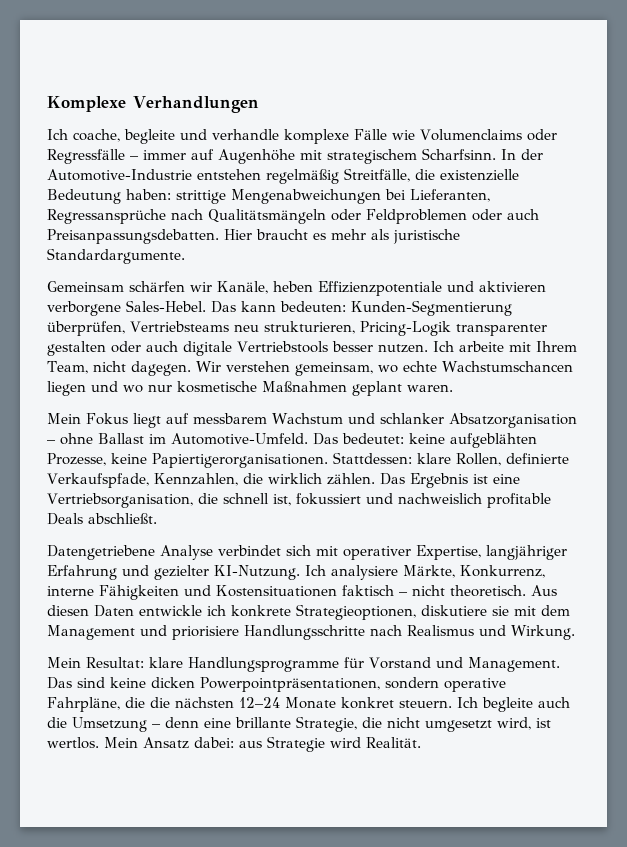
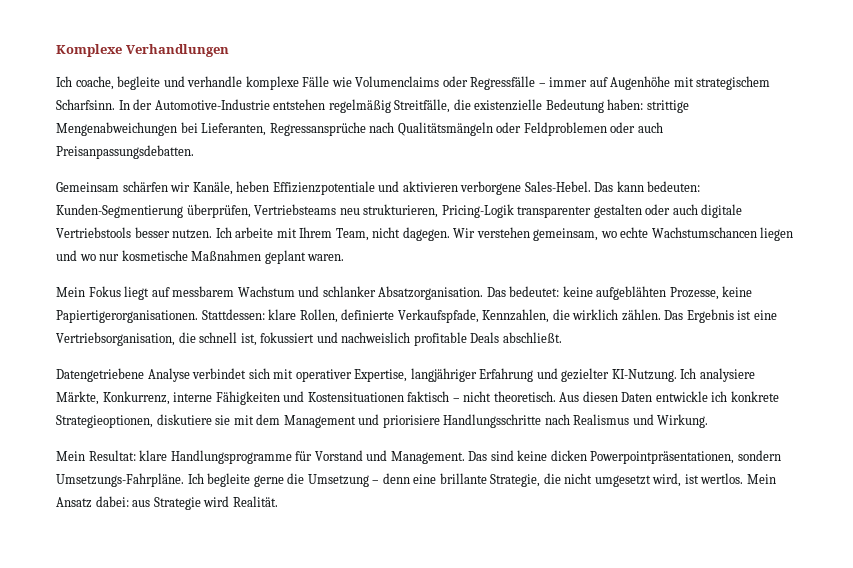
[224,229,460,244] [47,248,185,264] Hier braucht es mehr als juristische Standardargumente. -> (194, 152) none
[448,413,577,428] [47,433,308,445] Absatzorganisation – ohne Ballast im Automotive-Umfeld. -> [378,286,484,300] Absatzorganisation.
[444,678,506,692] [47,697,452,712] operative Fahrpläne, die die nächsten 12–24 Monate konkret steuern. -> [56,473,184,487] Umsetzungs-Fahrpläne.
[538,697,570,708] auch -> [253,475,284,487] gerne

